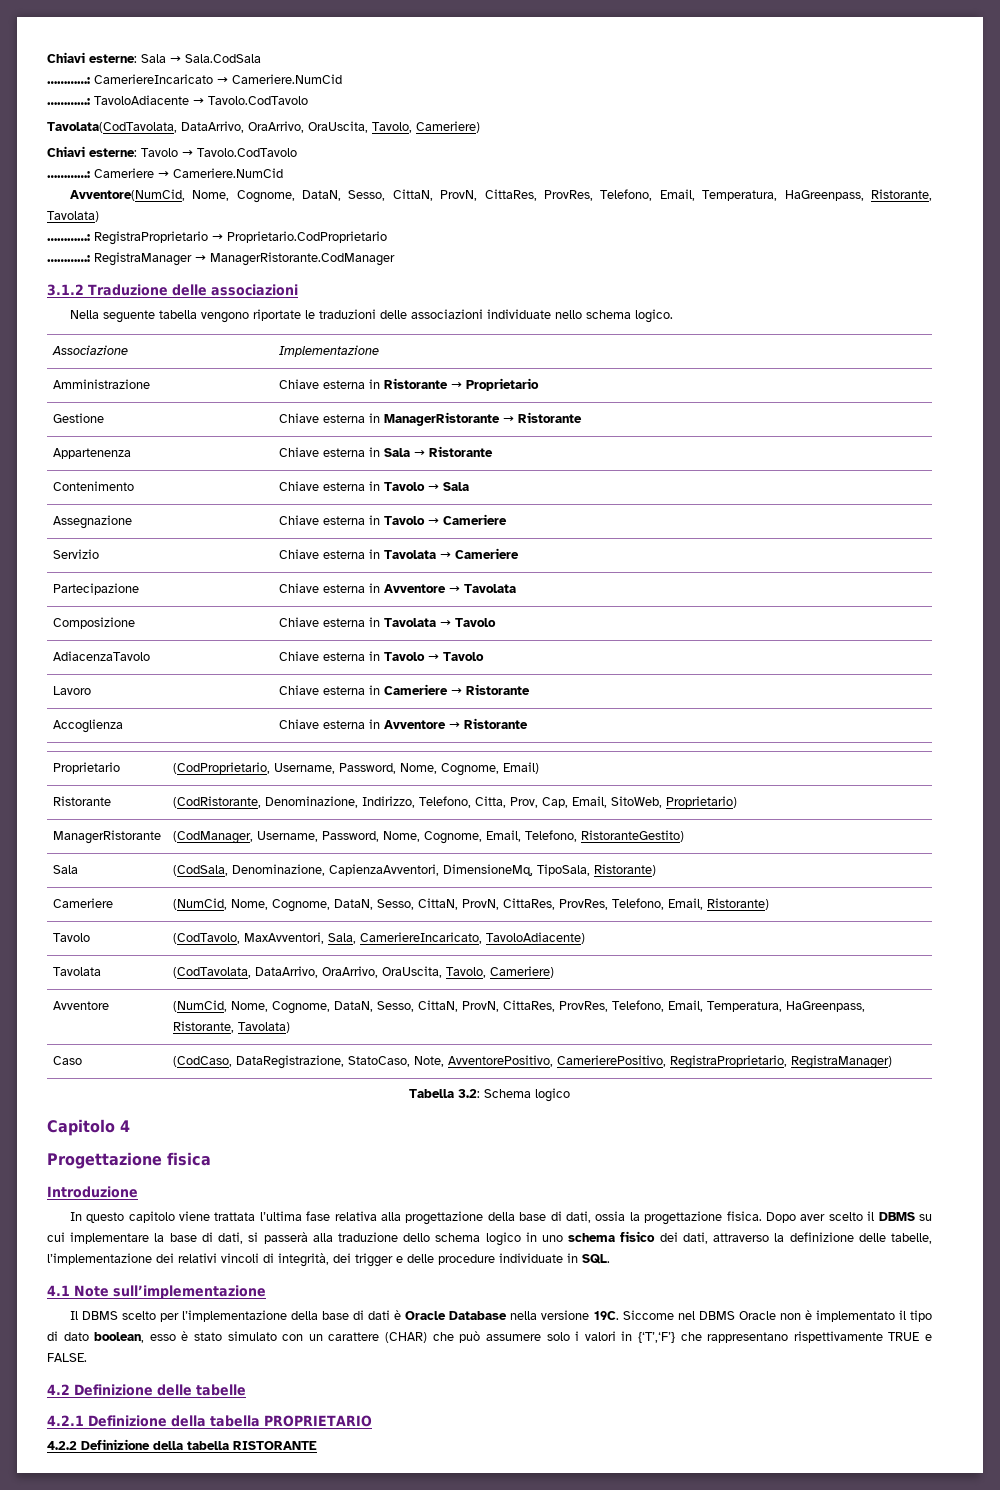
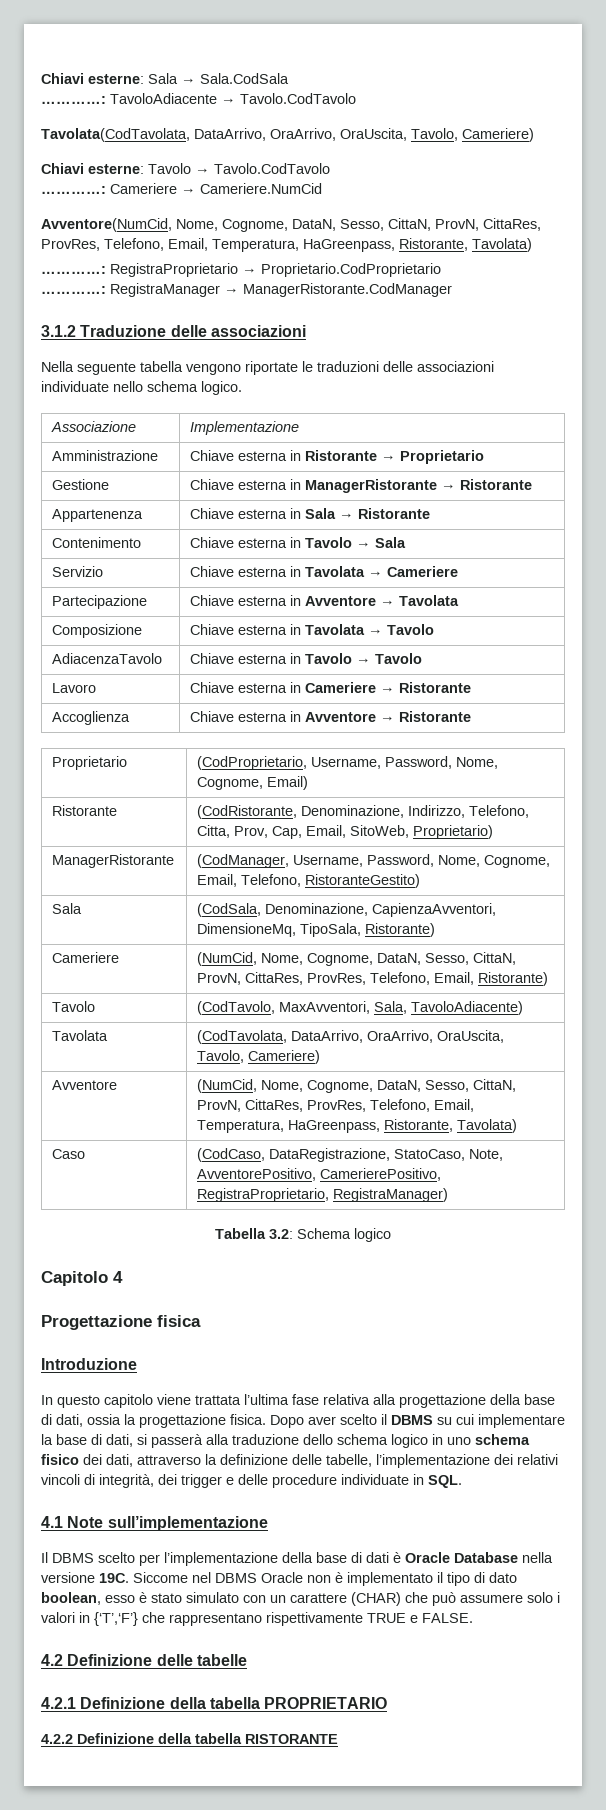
[47,74,342,84] // …………: CameriereIncaricato → Cameriere.NumCid -> (289, 78) none
[52,515,132,529] [278,514,507,525] // Assegnazione | Chiave esterna in Tavolo → Cameriere -> (407, 542) none
[359,932,482,944] CameriereIncaricato, -> (408, 1007) none

